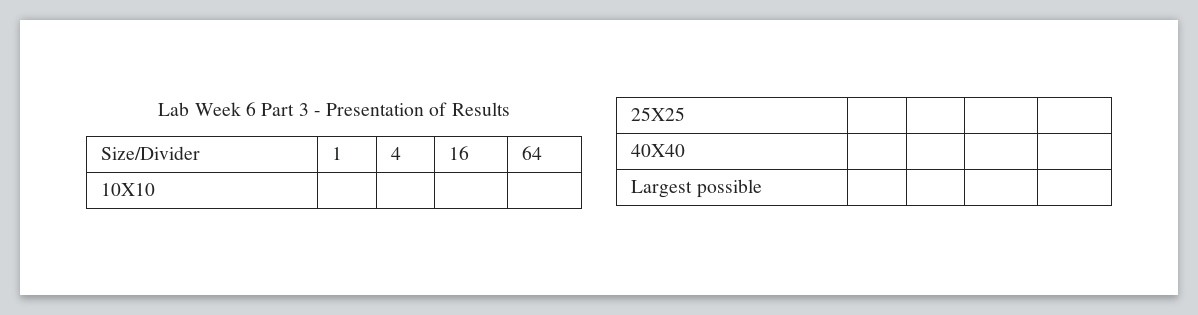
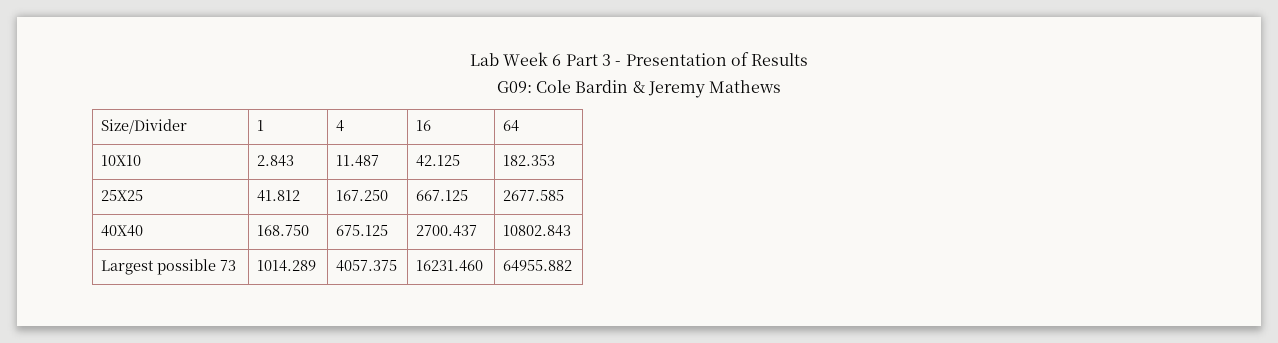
(510, 109) none -> [496,80,782,98] // G09: Cole Bardin & Jeremy Mathews
[631,107,686,121] [631,144,686,157] [631,179,762,198] | | | // 25X25 | | | | // 40X40 | | | | // Largest possible | | | | -> [257,155,295,167] [336,155,380,167] [416,155,461,167] [503,155,556,166] [101,190,144,201] [257,190,301,202] [336,190,389,201] [416,190,469,201] [503,190,565,201] [101,225,144,237] [257,225,310,236] [336,225,389,236] [416,225,478,237] [503,225,572,237] [101,259,237,275] [257,260,317,272] [336,260,398,272] [416,260,484,272] [503,260,573,272] 2.843 | 11.487 | 42.125 | 182.353 // 25X25 | 41.812 | 167.250 | 667.125 | 2677.585 // 40X40 | 168.750 | 675.125 | 2700.437 | 10802.843 // Largest possible 73 | 1014.289 | 4057.375 | 16231.460 | 64955.882

